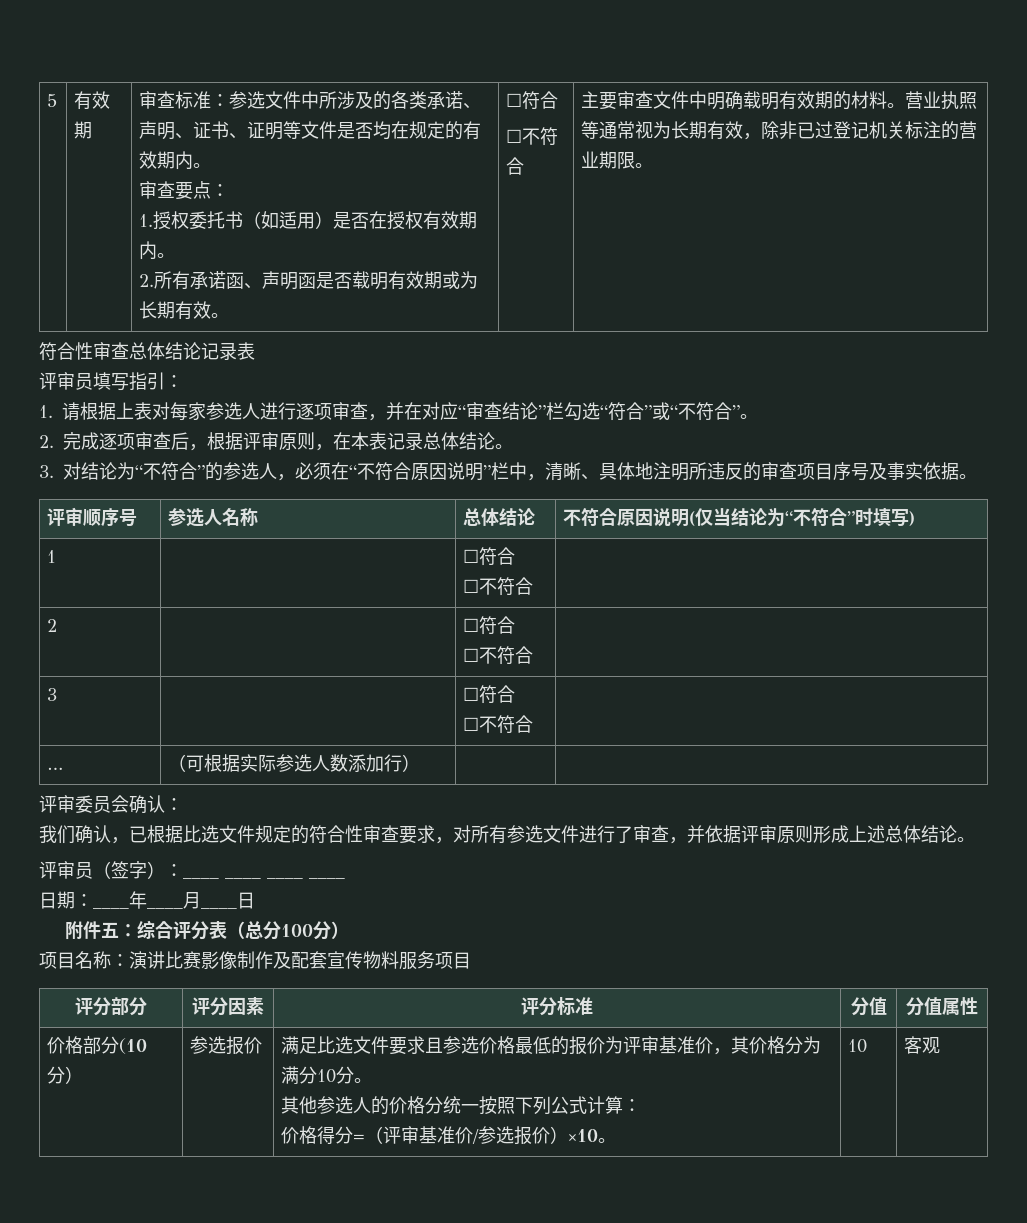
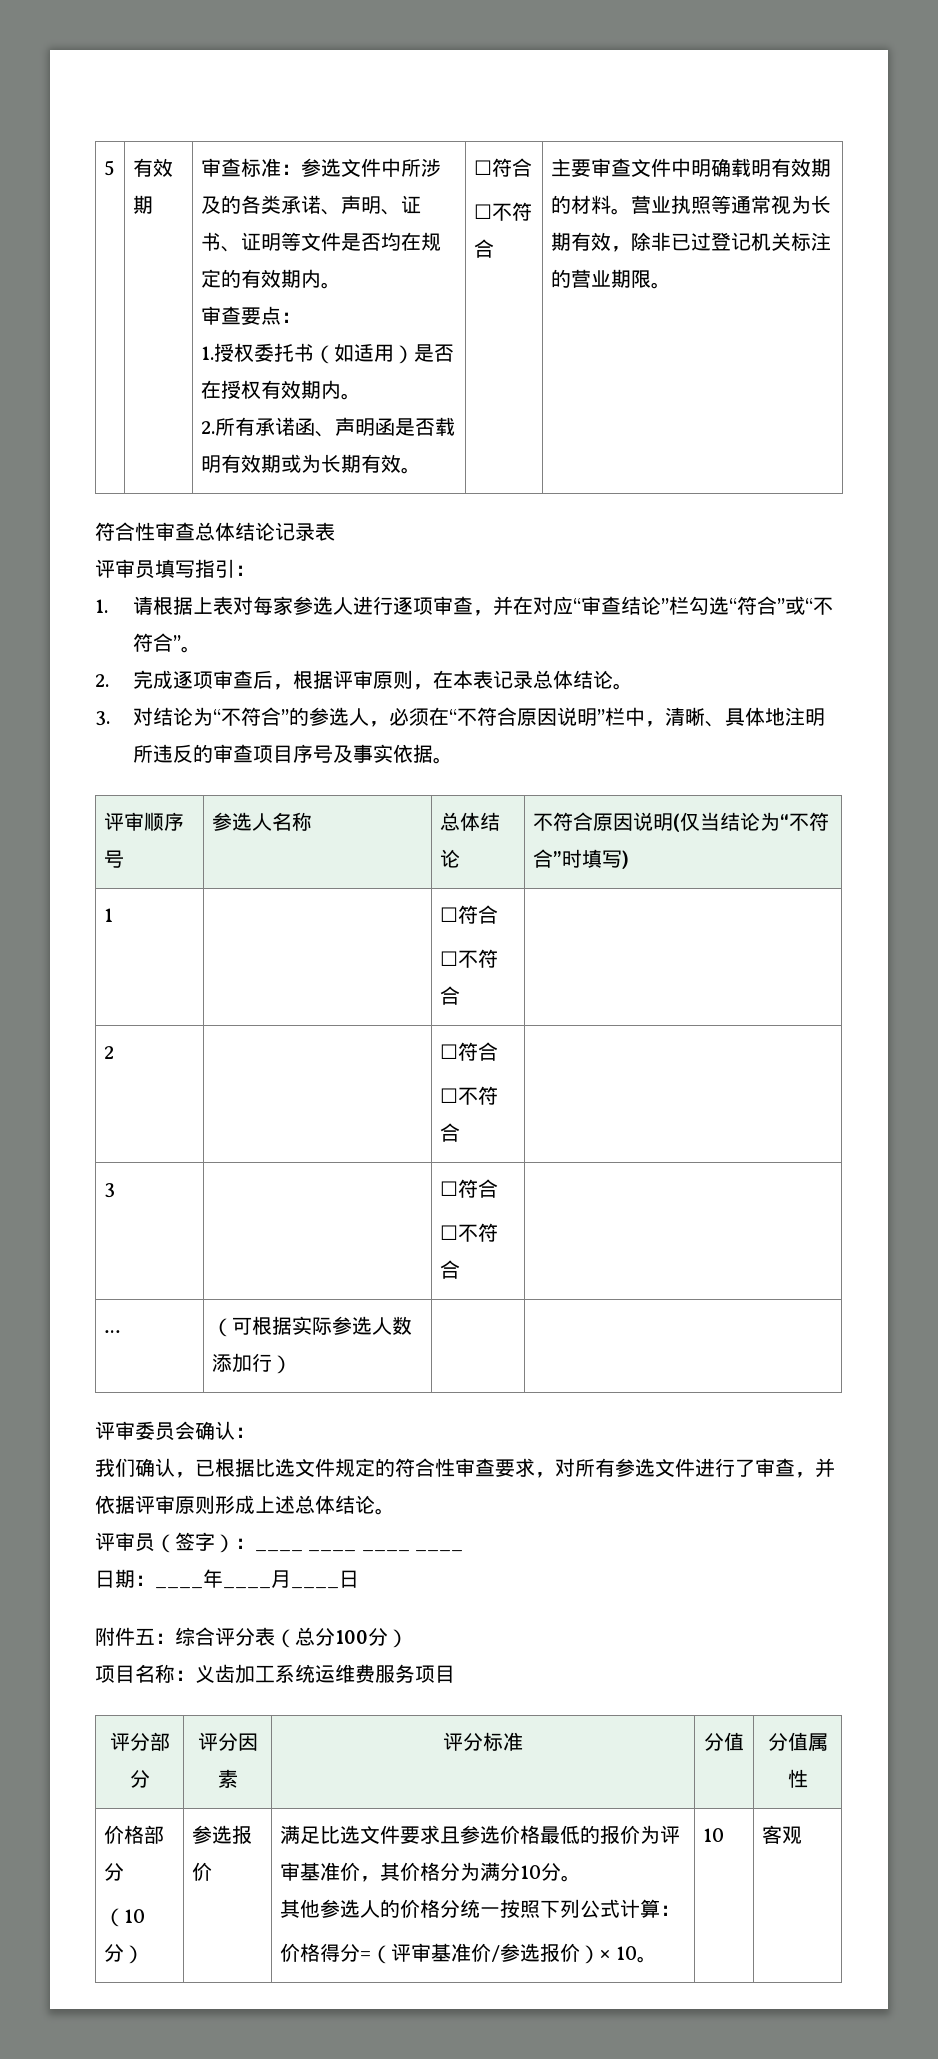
[129,951,399,969] 演讲比赛影像制作及配套宣传物料 -> [195,1664,375,1684] 义齿加工系统运维费
[119,1038,148,1054] (10 -> [103,1908,145,1927] // （10
[568,1129,599,1142] ×10 -> [599,1946,638,1960] × 10

